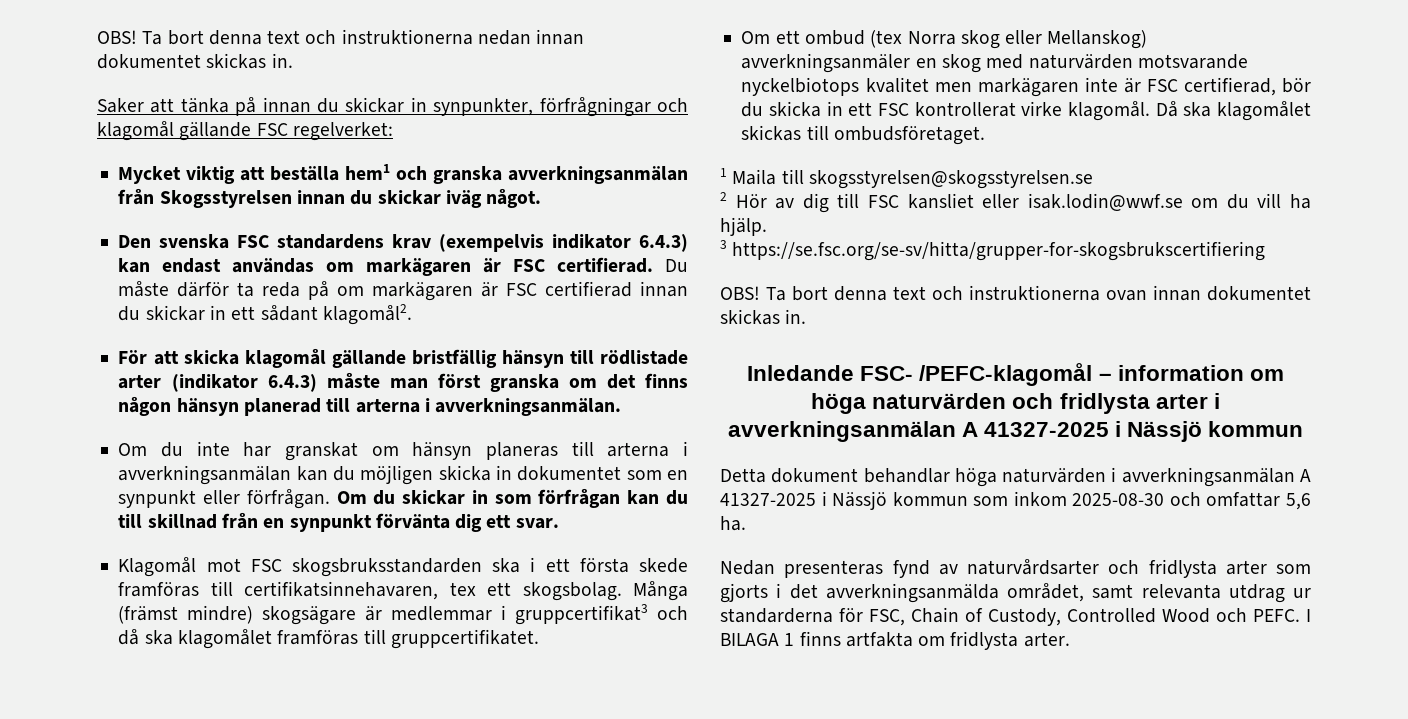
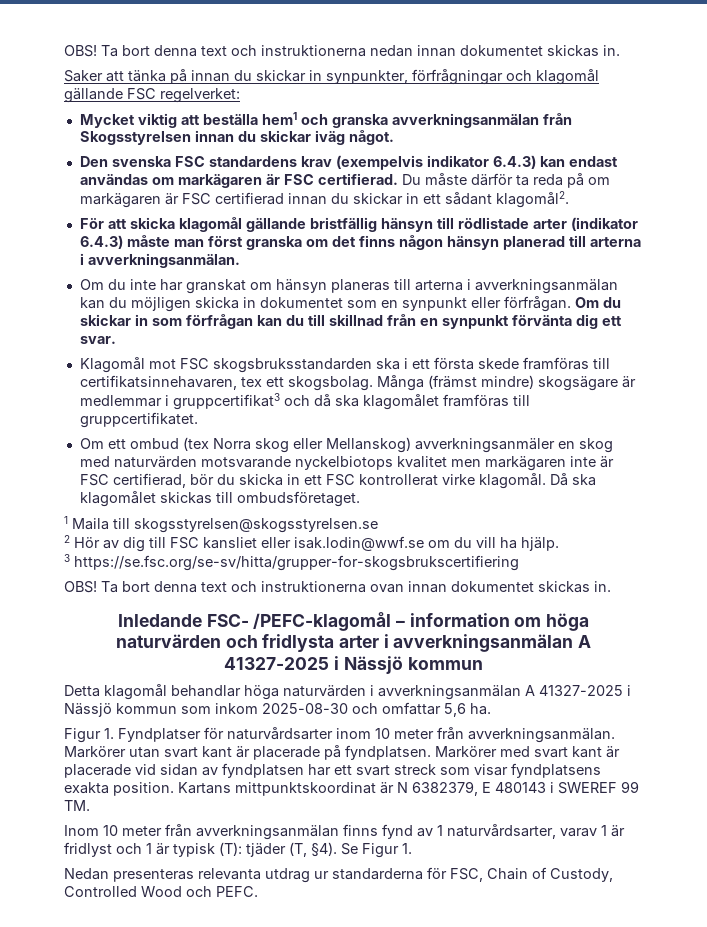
[771,468,859,483] dokument -> [104,684,167,700] klagomål
[720,559,1311,578] [720,583,1134,603] Nedan presenteras fynd av naturvårdsarter och fridlysta arter som gjorts i det avverkningsanmälda området, samt -> [64,727,615,743] [64,745,620,760] [64,763,601,778] [64,781,639,796] [64,800,90,811] [64,824,625,840] [64,842,412,858] [64,868,194,882] Figur 1. Fyndplatser för naturvårdsarter inom 10 meter från avverkningsanmälan. Markörer utan svart kant är placerade på fyndplatsen. Markörer med svart kant är placerade vid sidan av fyndplatsen har ett svart streck som visar fyndplatsens exakta position. Kartans mittpunktskoordinat är N 6382379, E 480143 i SWEREF 99 TM. // Inom 10 meter från avverkningsanmälan finns fynd av 1 naturvårdsarter, varav 1 är fridlyst och 1 är typisk (T): tjäder (T, §4). Se Figur 1. // Nedan presenteras
[1306,609,1311,622] [720,631,1070,650] I BILAGA 1 finns artfakta om fridlysta arter. -> (258, 891) none

